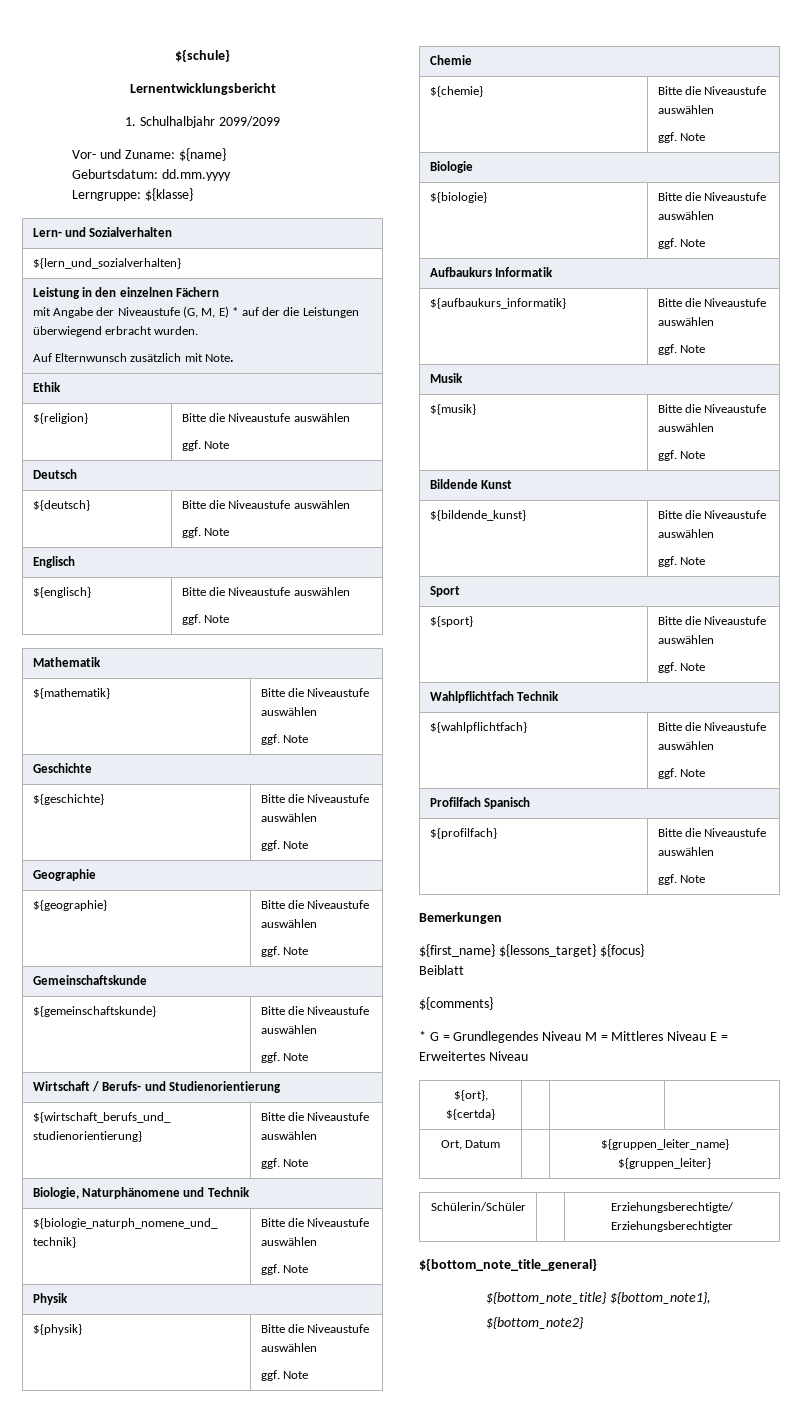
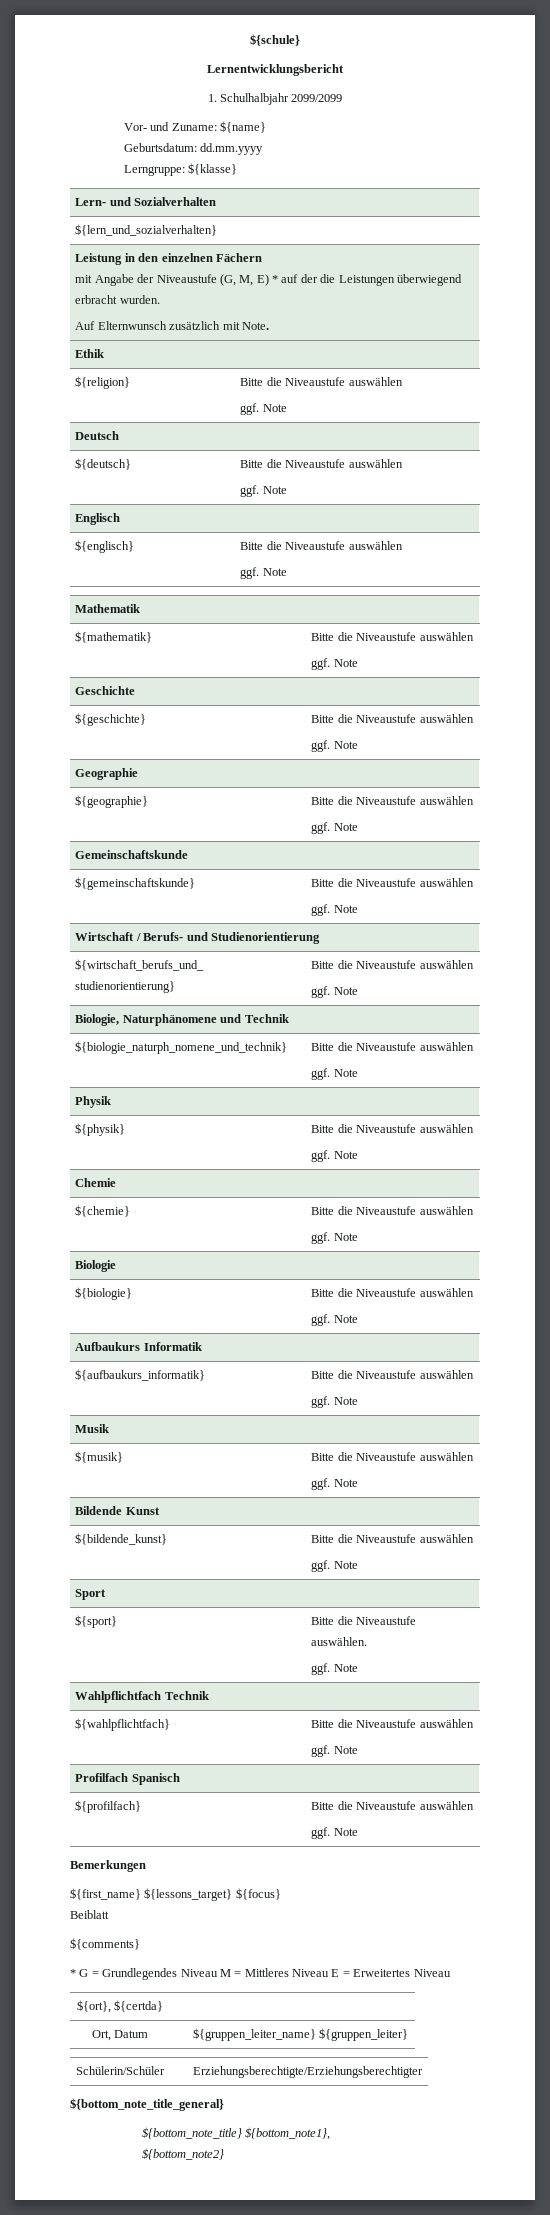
[657,635,714,644] auswählen -> [311,1637,368,1646] auswählen.

